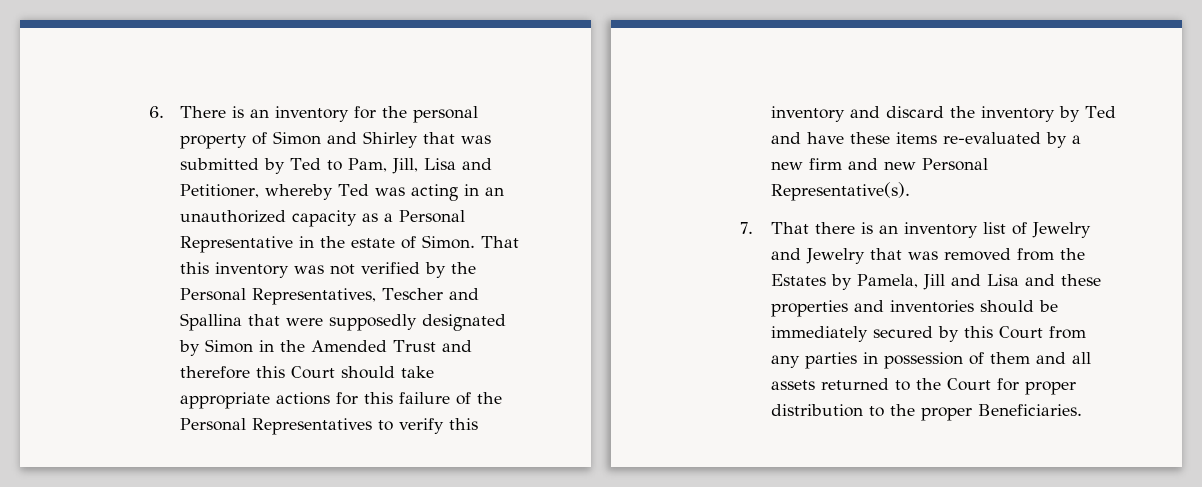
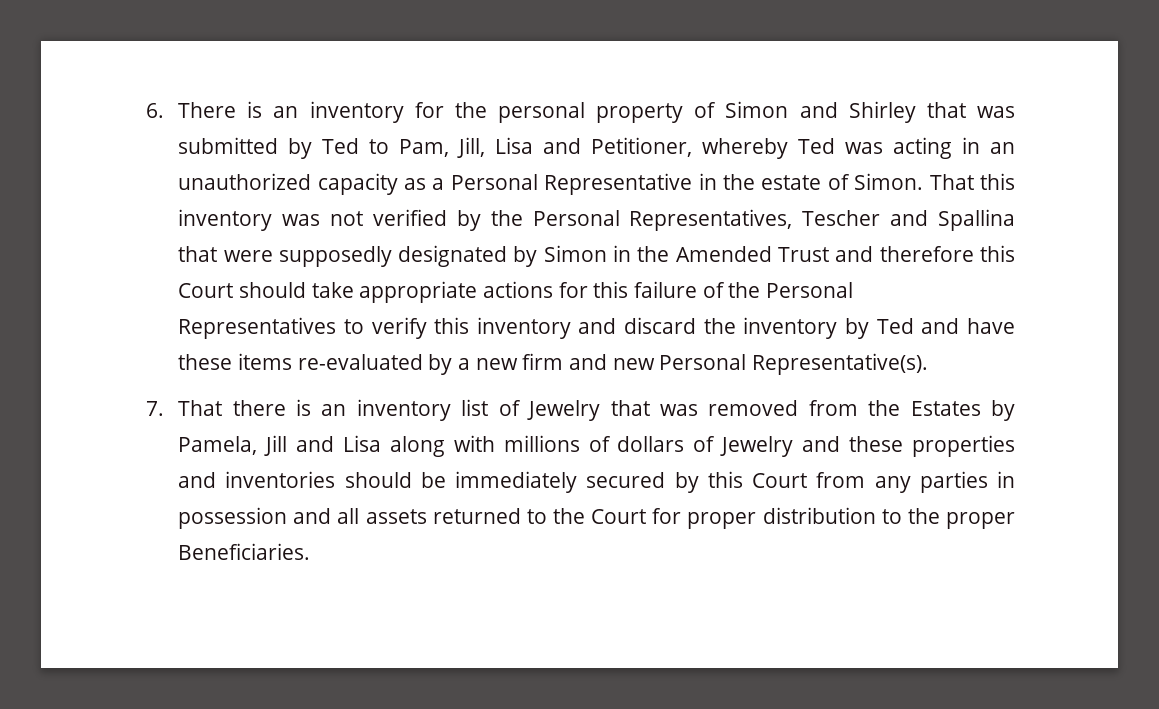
[771,248,866,264] and Jewelry -> (601, 410) none
(1020, 280) none -> [389,435,794,457] along with millions of dollars of Jewelry
[969,352,1031,365] of them -> (288, 518) none

